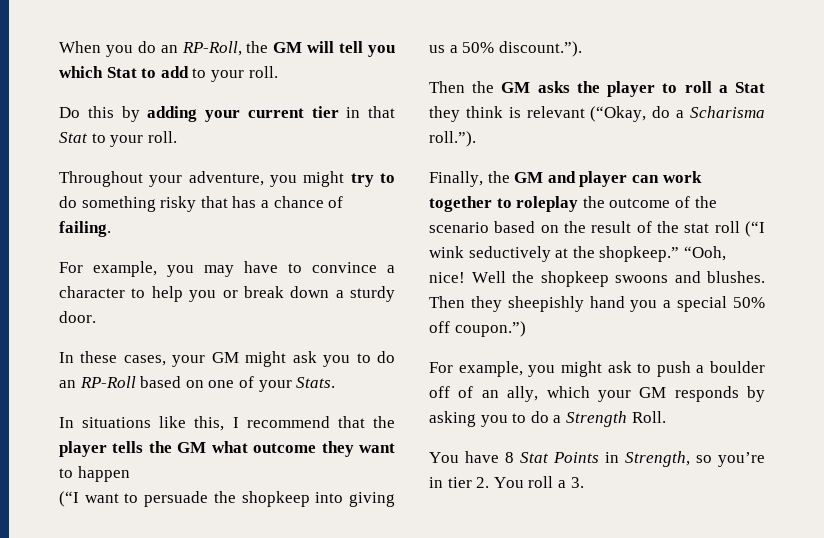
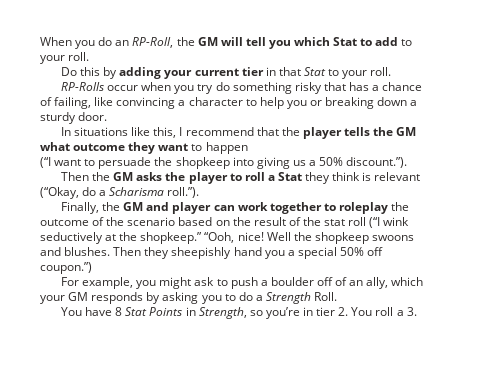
[59,171,395,187] Throughout your adventure, you might try to -> [61,82,214,94] RP-Rolls occur when you try
[59,221,111,237] [59,261,377,277] failing. // For example, you may have to convince -> [54,97,176,109] failing, like convincing
[243,286,284,298] break -> [325,97,375,109] breaking
[59,351,396,367] [59,376,336,392] // In these cases, your GM might ask you to do an RP-Roll based on one of your Stats. -> (108, 116) none

